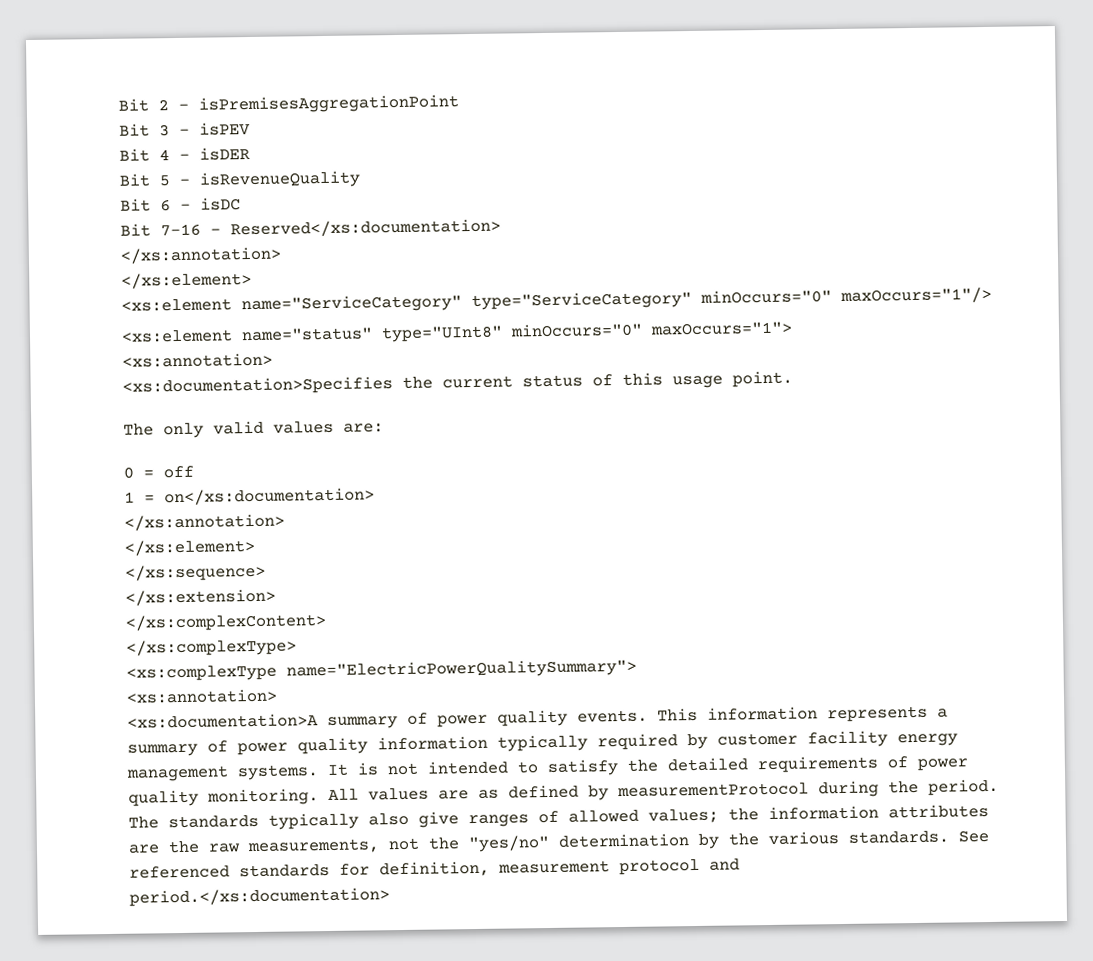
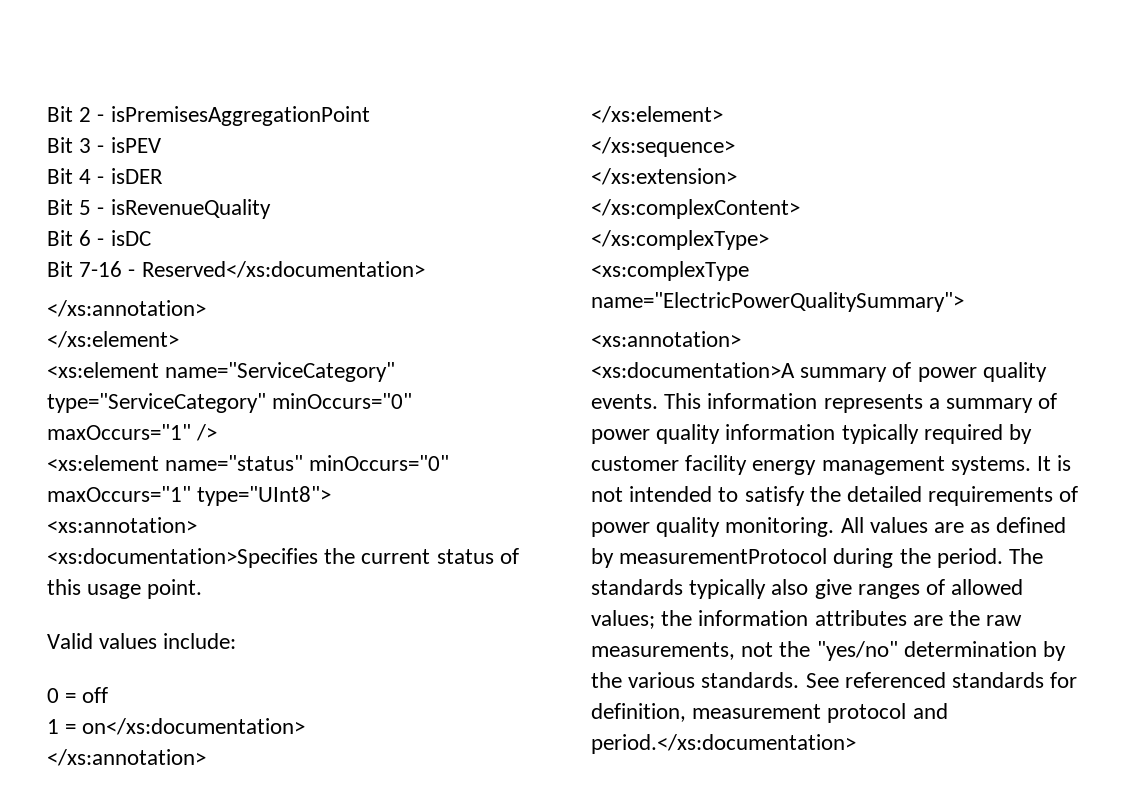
[840,286,992,304] maxOccurs="1"/> -> [47,424,218,441] maxOccurs="1" />
[381,321,793,343] type="UInt8" minOccurs="0" maxOccurs="1"> -> [309,455,450,471] [47,486,332,506] minOccurs="0" maxOccurs="1" type="UInt8">
[123,420,384,439] The only valid values are: -> [47,633,237,649] Valid values include:

